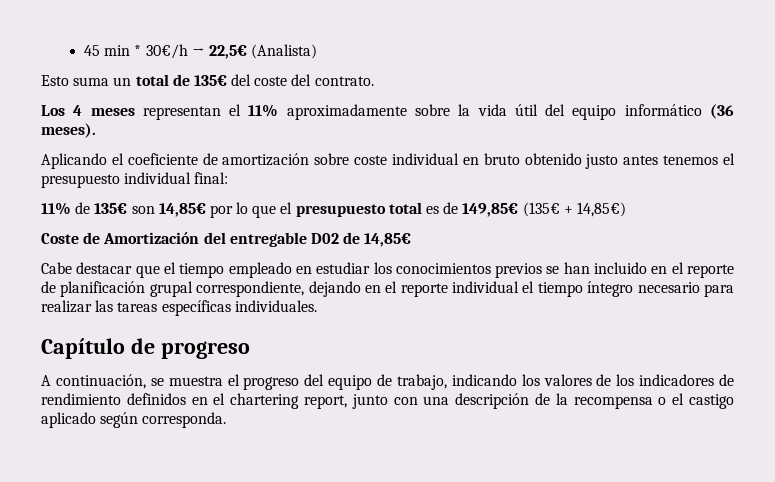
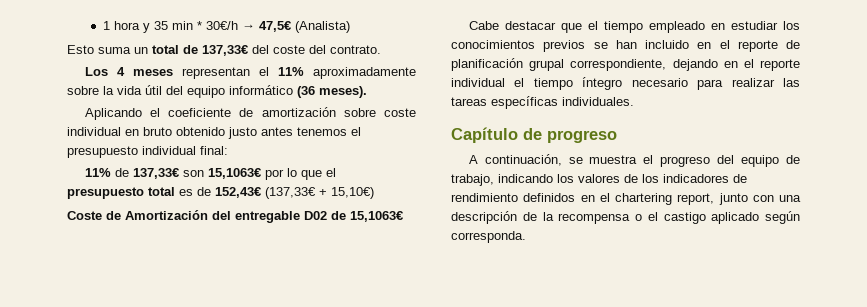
[83,45,100,56] 45 -> [102,21,168,33] 1 hora y 35
[208,45,247,59] 22,5€ -> [258,21,291,32] 47,5€
[193,75,227,86] 135€ -> [202,45,248,56] 137,33€
[94,203,206,217] 135€ son 14,85€ -> [132,168,261,179] 137,33€ son 15,1063€
[462,202,626,217] 149,85€ (135€ + 14,85€) -> [215,187,374,199] 152,43€ (137,33€ + 15,10€)
[364,233,412,247] 14,85€ -> [350,211,403,222] 15,1063€

